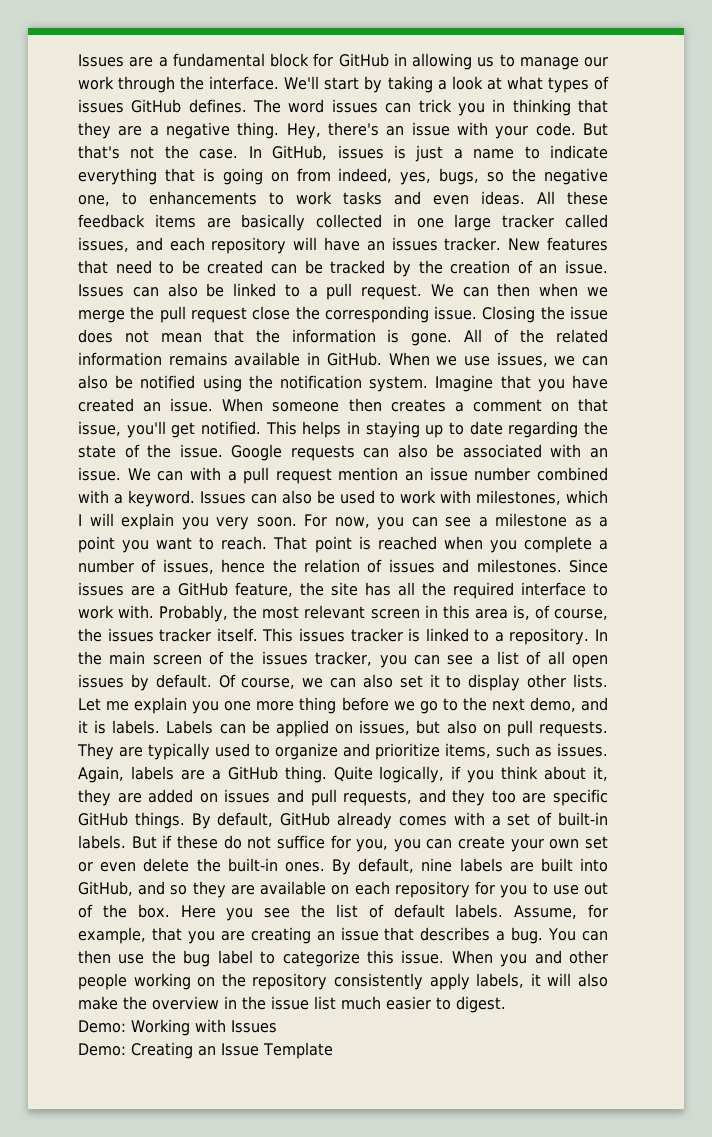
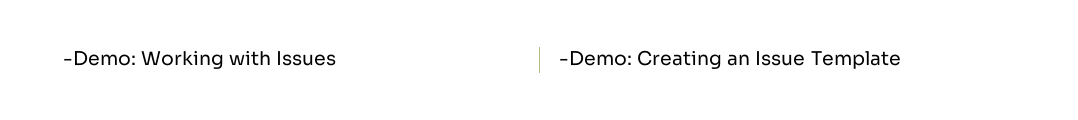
[78,53,608,70] [78,76,609,93] [78,99,609,116] [78,122,608,139] [78,145,609,162] [78,168,609,185] [78,191,608,206] [78,214,608,231] [78,237,608,254] [78,260,609,277] [78,283,608,300] [78,306,608,323] [78,329,609,346] [78,352,608,367] [78,375,608,392] [78,398,609,412] [78,421,609,438] [78,444,608,461] [78,467,608,484] [78,490,608,507] [78,513,608,530] [78,536,608,553] [78,559,608,574] [78,582,608,599] [78,605,608,622] [78,628,608,645] [78,651,608,668] [78,674,609,691] [78,697,608,714] [78,720,608,737] [77,743,608,760] [78,766,609,783] [78,789,608,806] [78,812,608,829] [78,835,609,852] [78,858,609,875] [78,881,608,898] [78,904,608,921] [78,927,608,944] [78,950,609,967] [78,973,609,990] [78,996,506,1013] [78,1020,126,1033] Issues are a fundamental block for GitHub in allowing us to manage our work through the interface. We'll start by taking a look at what types of issues GitHub defines. The word issues can trick you in thinking that they are a negative thing. Hey, there's an issue with your code. But that's not the case. In GitHub, issues is just a name to indicate everything that is going on from indeed, yes, bugs, so the negative one, to enhancements to work tasks and even ideas. All these feedback items are basically collected in one large tracker called issues, and each repository will have an issues tracker. New features that need to be created can be tracked by the creation of an issue. Issues can also be linked to a pull request. We can then when we merge the pull request close the corresponding issue. Closing the issue does not mean that the information is gone. All of the related information remains available in GitHub. When we use issues, we can also be notified using the notification system. Imagine that you have created an issue. When someone then creates a comment on that issue, you'll get notified. This helps in staying up to date regarding the state of the issue. Google requests can also be associated with an issue. We can with a pull request mention an issue number combined with a keyword. Issues can also be used to work with milestones, which I will explain you very soon. For now, you can see a milestone as a point you want to reach. That point is reached when you complete a number of issues, hence the relation of issues and milestones. Since issues are a GitHub feature, the site has all the required interface to work with. Probably, the most relevant screen in this area is, of course, the issues tracker itself. This issues tracker is linked to a repository. In the main screen of the issues tracker, you can see a list of all open issues by default. Of course, we can also set it to display other lists. Let me explain you one more thing before we go to the next demo, and it is labels. Labels can be applied on issues, but also on pull requests. They are typically used to organize and prioritize items, such as issues. Again, labels are a GitHub thing. Quite logically, if you think about it, they are added on issues and pull requests, and they too are specific GitHub things. By default, GitHub already comes with a set of built‑in labels. But if these do not suffice for you, you can create your own set or even delete the built‑in ones. By default, nine labels are built into GitHub, and so they are available on each repository for you to use out of the box. Here you see the list of default labels. Assume, for example, that you are creating an issue that describes a bug. You can then use the bug label to categorize this issue. When you and other people working on the repository consistently apply labels, it will also make the overview in the issue list much easier to digest. // Demo: -> [63,51,136,66] -Demo:
[78,1043,126,1056] Demo: -> [559,51,632,66] -Demo:

